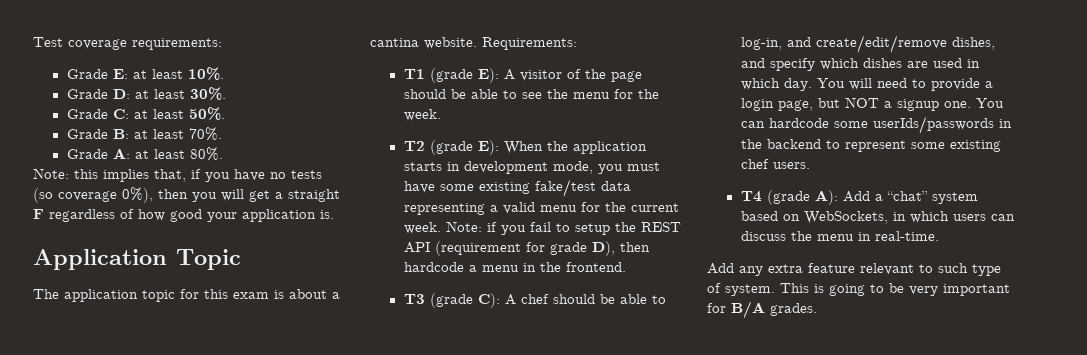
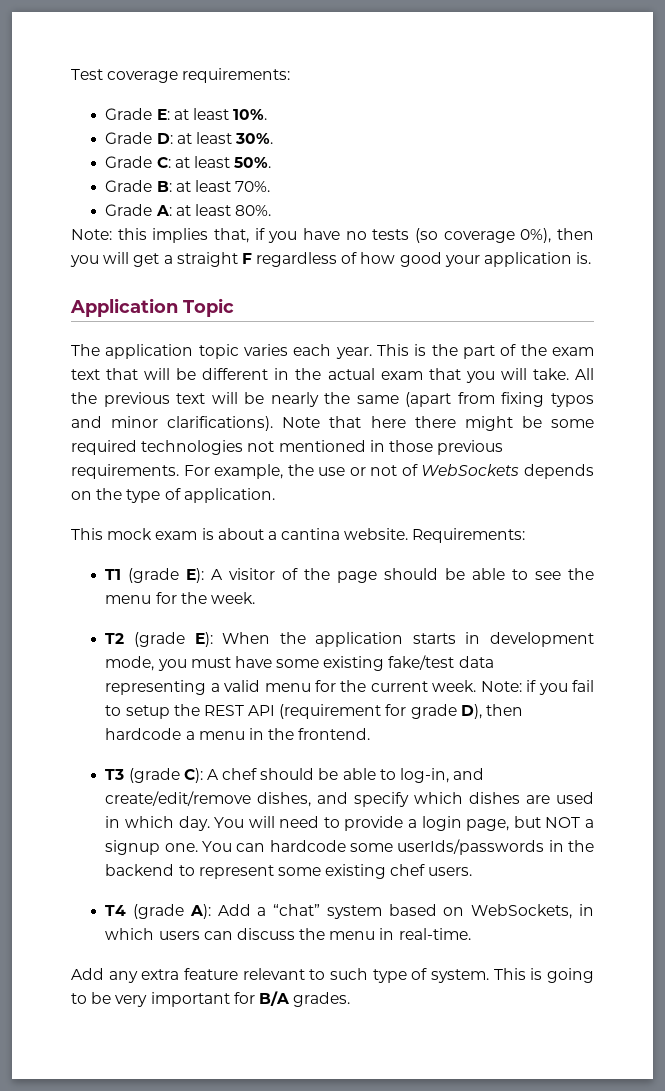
[180,289,228,299] for this -> [244,344,594,359] [71,368,594,383] [71,392,594,407] [71,416,594,431] [71,440,504,455] [71,464,594,479] [71,488,275,503] [71,528,153,540] varies each year. This is the part of the exam text that will be different in the actual exam that you will take. All the previous text will be nearly the same (apart from fixing typos and minor clarifications). Note that here there might be some required technologies not mentioned in those previous requirements. For example, the use or not of WebSockets depends on the type of application. // This mock

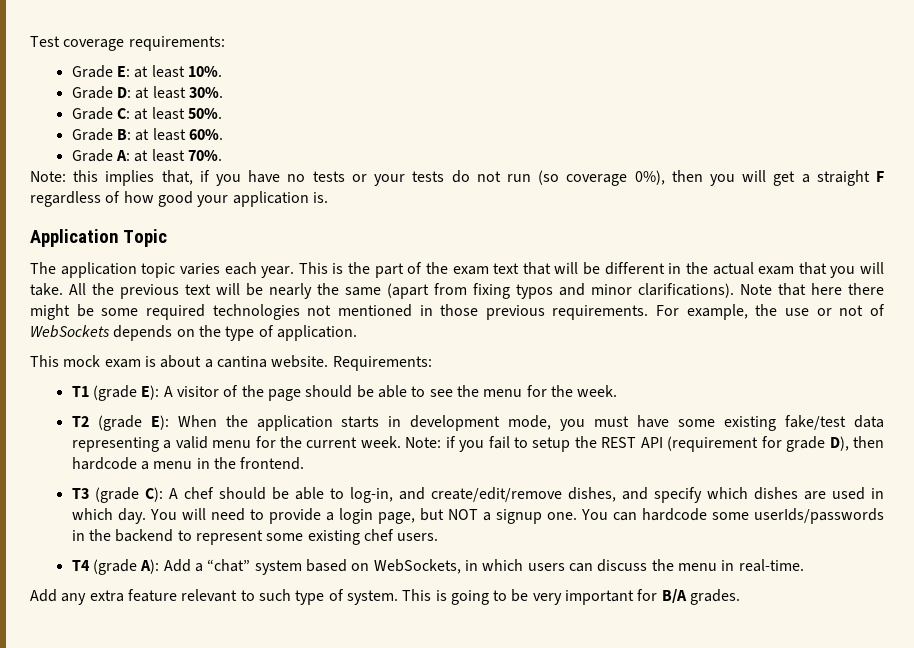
[235,181,271,192] 70%. -> [189,129,224,140] 60%.
[235,205,272,216] 80%. -> [188,150,223,161] 70%.
(410, 234) none -> [351,170,531,186] or your tests do not run

